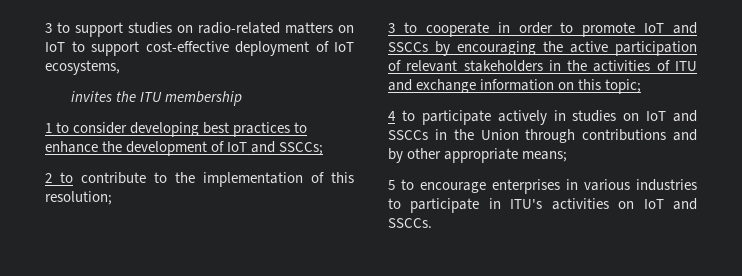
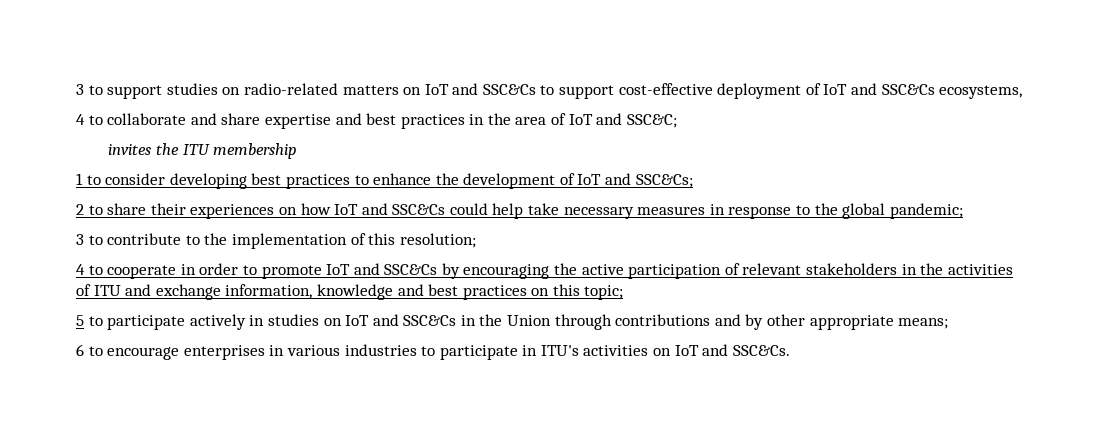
(65, 47) none -> [452,83,536,95] and SSC&Cs
(354, 47) none -> [851,83,935,95] and SSC&Cs
(120, 67) none -> [76,113,677,129] // 4 to collaborate and share expertise and best practices in the area of IoT and SSC&C;
[279,142,324,155] SSCCs; -> [635,174,693,188] SSC&Cs;
(73, 177) none -> [107,203,963,219] [76,234,103,245] share their experiences on how IoT and SSC&Cs could help take necessary measures in response to the global pandemic; // 3 to
[388,23,395,33] 3 -> [76,264,85,275] 4
[388,42,428,52] SSCCs -> [384,264,438,275] SSC&Cs
[480,79,555,91] information -> [225,284,527,300] information, knowledge and best practices
[388,111,396,121] 4 -> [76,315,84,326] 5
[388,130,428,140] SSCCs -> [403,315,457,326] SSC&Cs
[388,180,395,190] 5 -> [76,344,84,356] 6
[388,218,432,228] SSCCs. -> [732,345,790,356] SSC&Cs.

